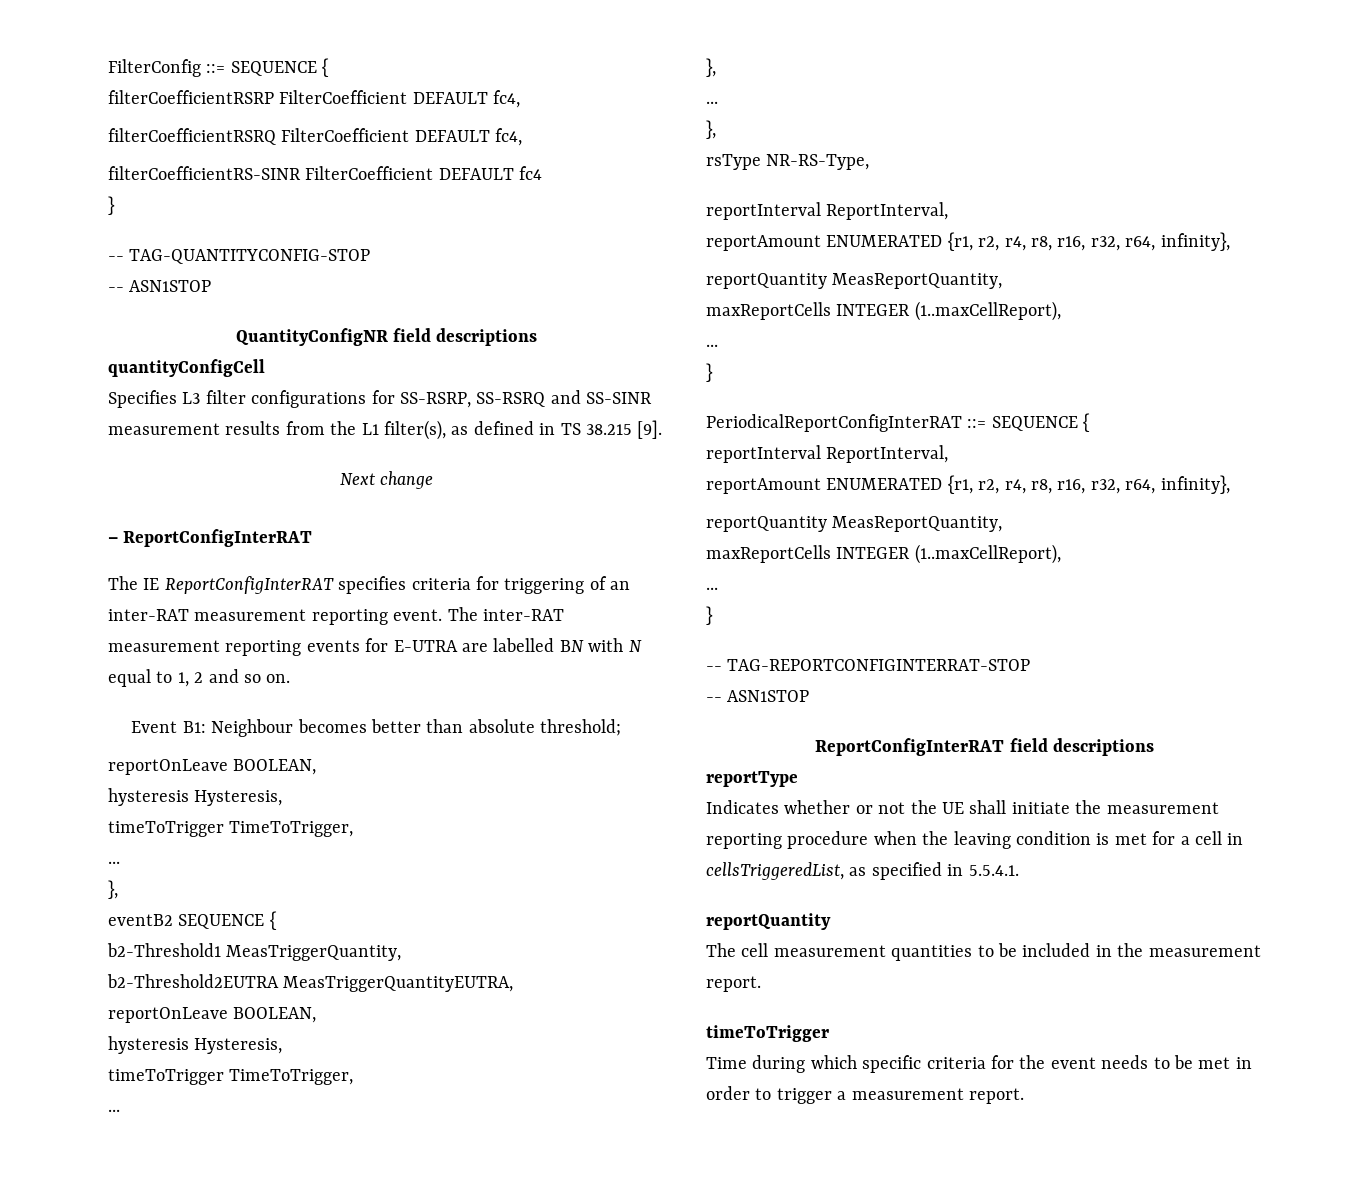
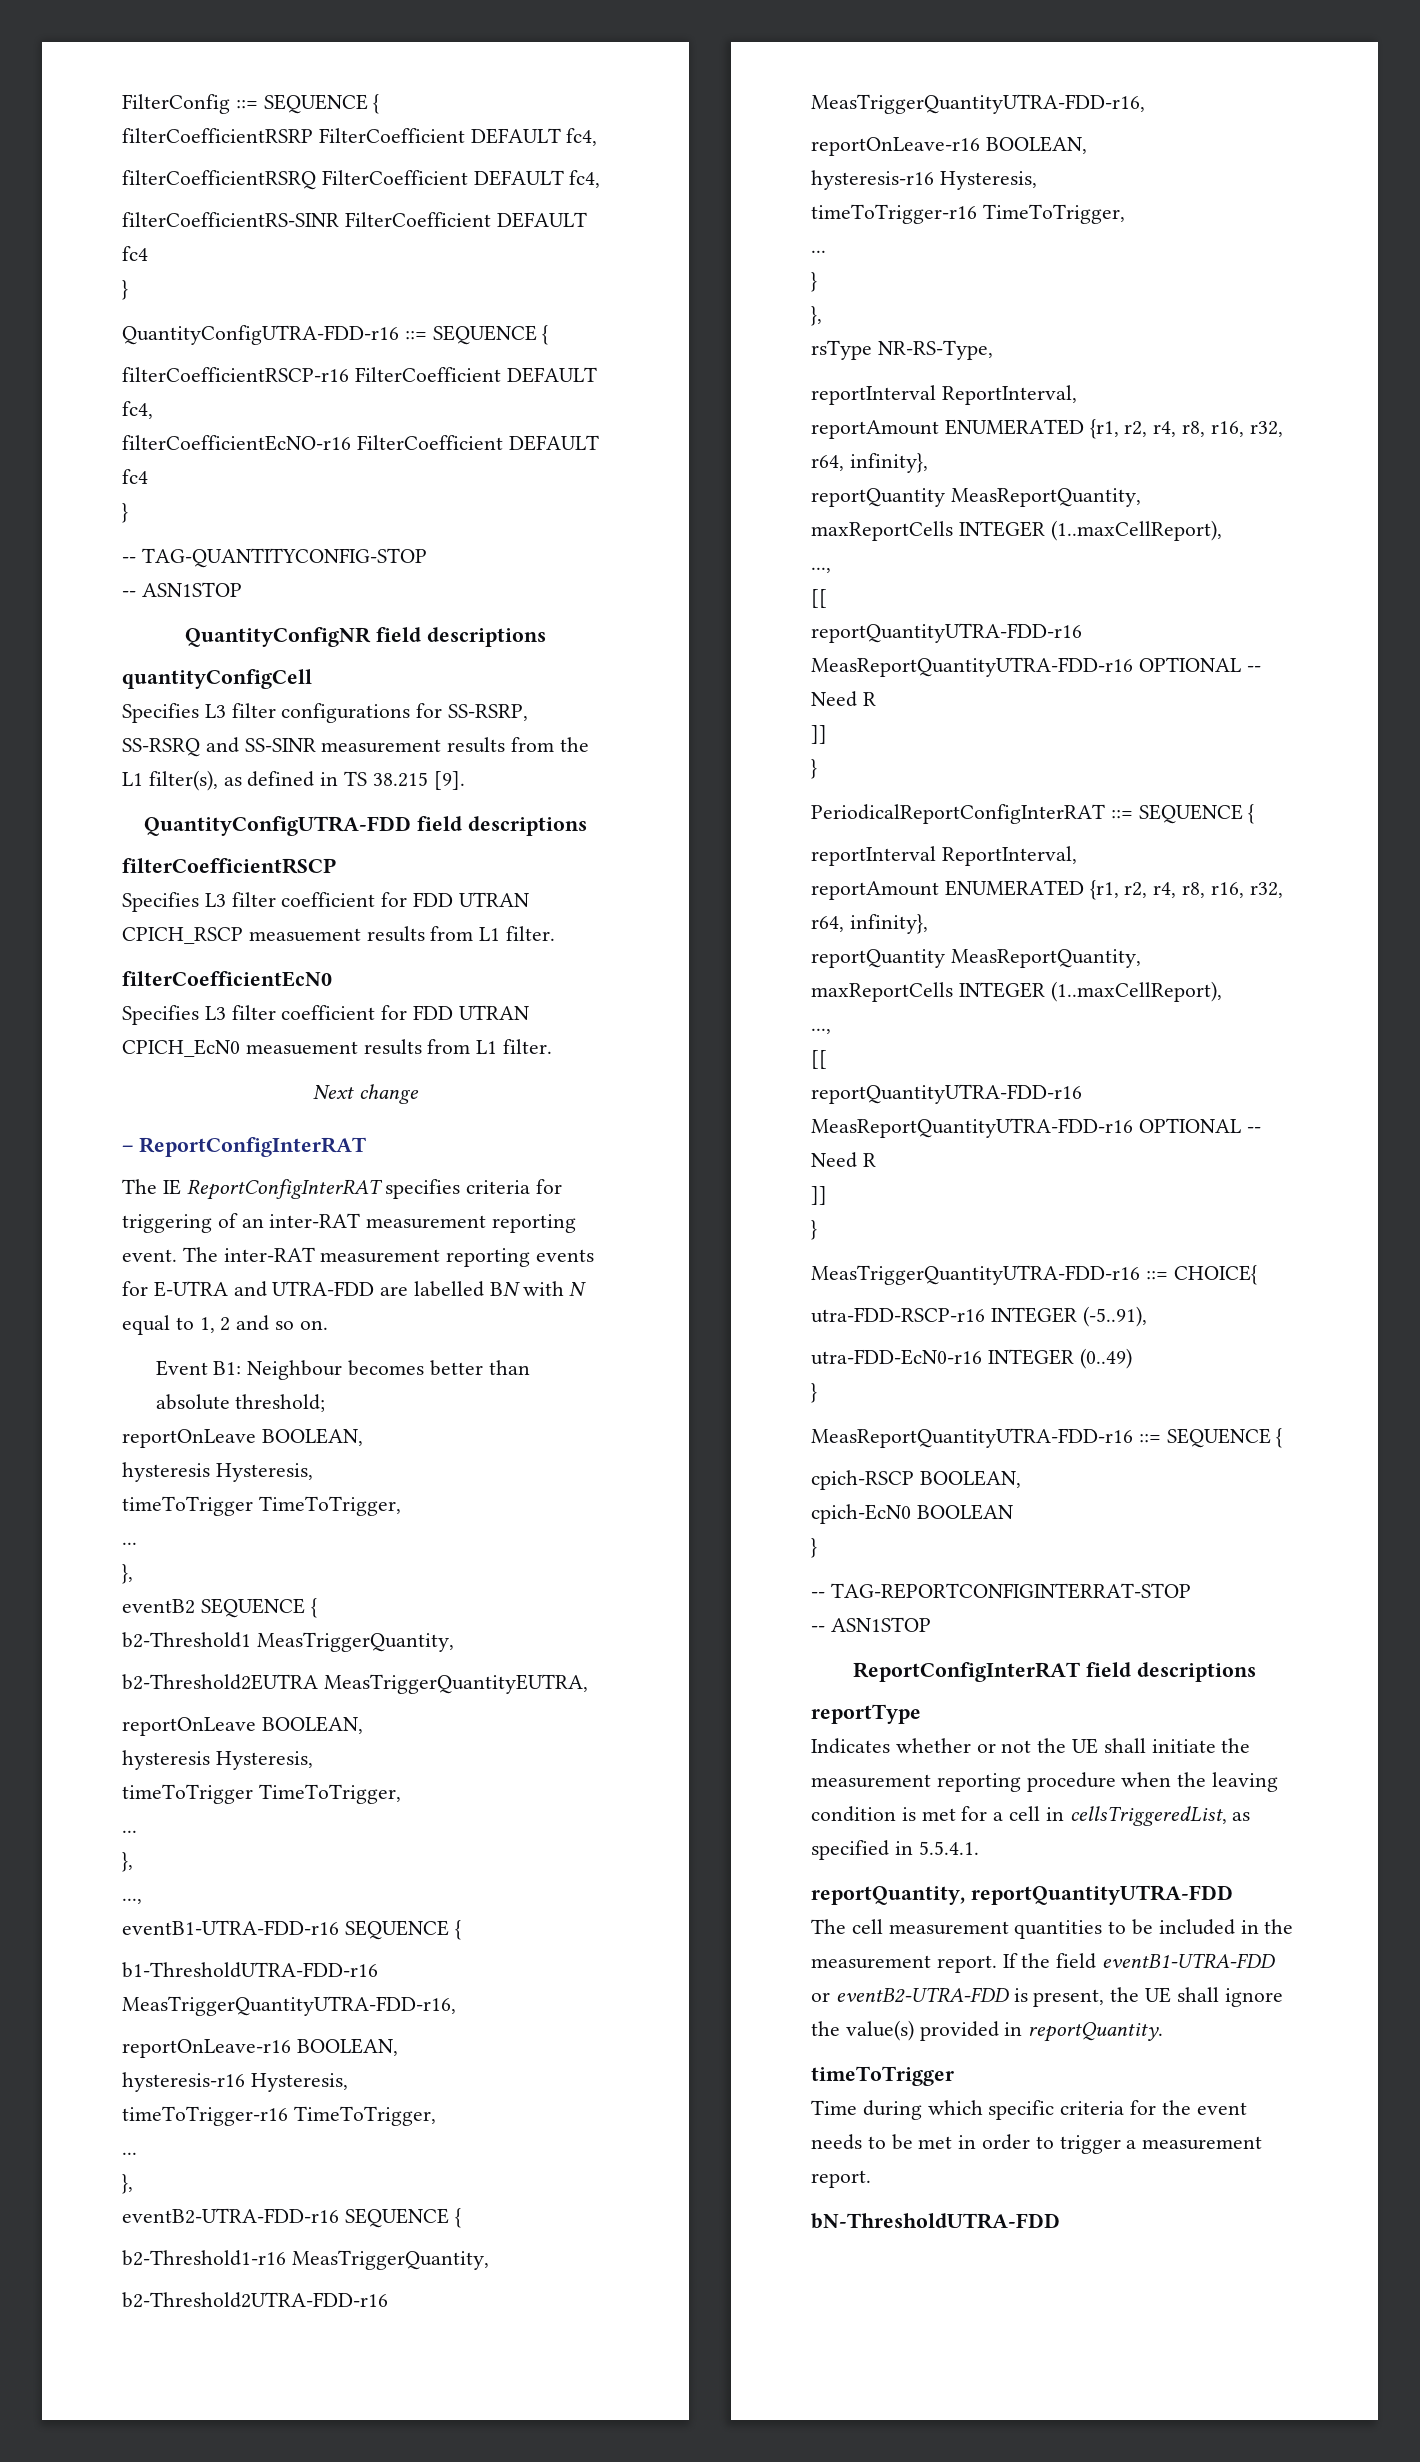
(115, 205) none -> [122,325,549,345] [122,367,597,383] [122,401,153,419] [122,435,599,451] [122,469,148,484] [122,503,128,523] // QuantityConfigUTRA-FDD-r16 ::= SEQUENCE { // filterCoefficientRSCP-r16 FilterCoefficient DEFAULT fc4, // filterCoefficientEcNO-r16 FilterCoefficient DEFAULT fc4 // }
(663, 429) none -> [144,816,587,836] [122,858,336,874] [122,892,529,912] [122,926,556,944] [122,971,332,987] [122,1005,529,1025] [122,1039,553,1057] // QuantityConfigUTRA-FDD field descriptions // filterCoefficientRSCP // Specifies L3 filter coefficient for FDD UTRAN CPICH_RSCP measuement results from L1 filter. // filterCoefficientEcN0 // Specifies L3 filter coefficient for FDD UTRAN CPICH_EcN0 measuement results from L1 filter.
(458, 646) none -> [233,1281,375,1297] and UTRA-FDD
[706,101,718,104] ... -> [122,1898,142,1904] [122,1920,461,1940] [122,1962,378,1978] [122,1996,456,2016] [122,2038,398,2058] [122,2072,348,2092] [122,2106,436,2126] [122,2152,137,2155] [122,2174,133,2194] [122,2208,461,2228] [122,2250,489,2270] [122,2292,388,2308] [811,94,1145,114] [811,136,1087,156] [811,170,1037,190] [811,204,1125,224] [811,250,826,253] [811,272,817,292] ..., // eventB1-UTRA-FDD-r16 SEQUENCE { // b1-ThresholdUTRA-FDD-r16 MeasTriggerQuantityUTRA-FDD-r16, // reportOnLeave-r16 BOOLEAN, // hysteresis-r16 Hysteresis, // timeToTrigger-r16 TimeToTrigger, // ... // }, // eventB2-UTRA-FDD-r16 SEQUENCE { // b2-Threshold1-r16 MeasTriggerQuantity, // b2-Threshold2UTRA-FDD-r16 MeasTriggerQuantityUTRA-FDD-r16, // reportOnLeave-r16 BOOLEAN, // hysteresis-r16 Hysteresis, // timeToTrigger-r16 TimeToTrigger, // ... // }
[706,344,718,347] ... -> [811,567,831,573] [811,589,827,608] [811,623,1082,643] [811,657,1261,677] [811,691,876,707] [811,725,827,744] ..., // [[ // reportQuantityUTRA-FDD-r16 MeasReportQuantityUTRA-FDD-r16 OPTIONAL -- Need R // ]]
[706,587,718,590] ... -> [811,1028,831,1034] [811,1050,827,1069] [811,1084,1082,1104] [811,1118,1261,1138] [811,1152,876,1168] [811,1186,827,1205] [811,1220,817,1240] [811,1265,1257,1285] [811,1306,1147,1327] [811,1348,1132,1369] [811,1383,817,1403] [811,1428,1283,1448] [811,1470,1021,1490] [811,1504,1013,1524] ..., // [[ // reportQuantityUTRA-FDD-r16 MeasReportQuantityUTRA-FDD-r16 OPTIONAL -- Need R // ]] // } // MeasTriggerQuantityUTRA-FDD-r16 ::= CHOICE{ // utra-FDD-RSCP-r16 INTEGER (-5..91), // utra-FDD-EcN0-r16 INTEGER (0..49) // } // MeasReportQuantityUTRA-FDD-r16 ::= SEQUENCE { // cpich-RSCP BOOLEAN, // cpich-EcN0 BOOLEAN
[706,913,831,930] reportQuantity -> [811,1885,1233,1905] reportQuantity, reportQuantityUTRA-FDD
(761, 984) none -> [1002,1953,1276,1969] [811,1987,1283,2007] [811,2020,1164,2042] If the field eventB1-UTRA-FDD or eventB2-UTRA-FDD is present, the UE shall ignore the value(s) provided in reportQuantity.
(1024, 1096) none -> [811,2213,1060,2229] // bN-ThresholdUTRA-FDD

